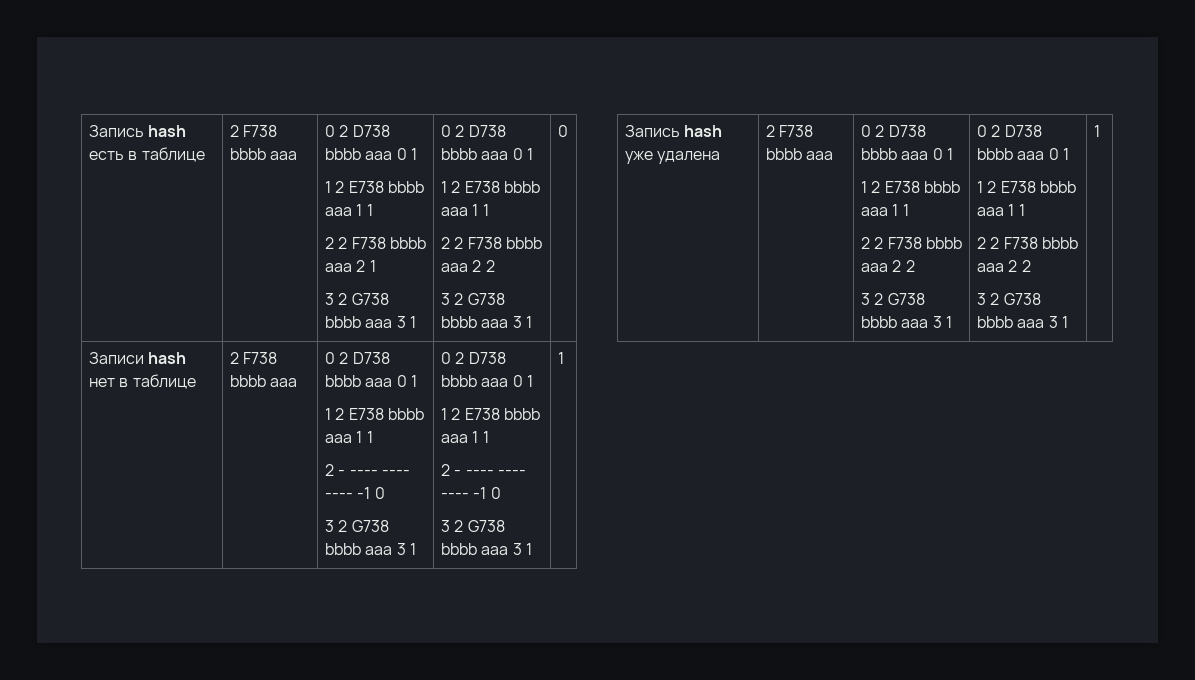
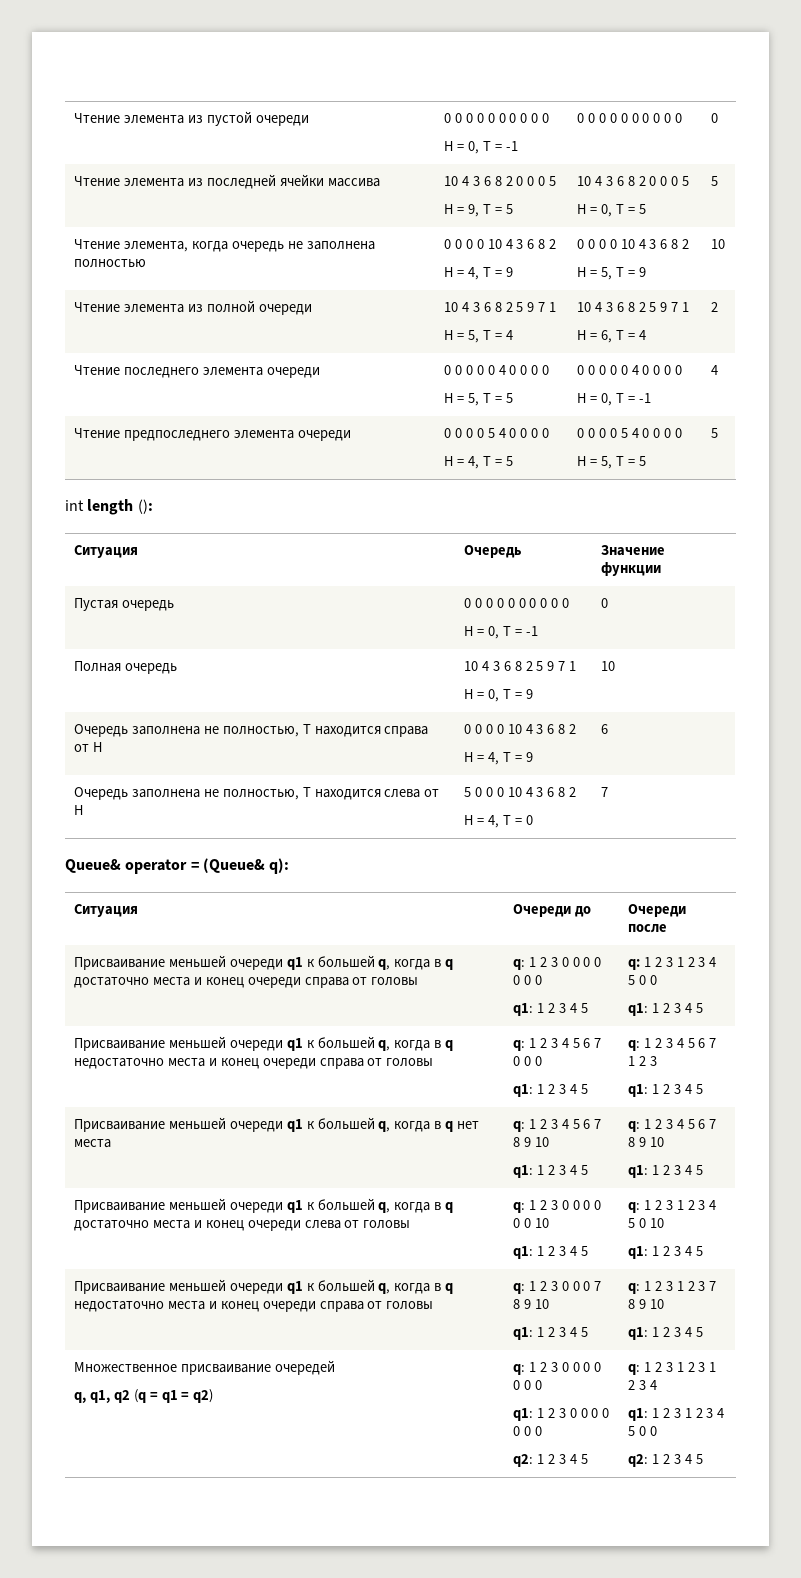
[88,125,187,137] [88,147,205,162] [229,125,278,137] [229,148,298,160] [324,125,390,137] [324,148,417,160] [324,181,424,193] [324,204,373,216] [324,237,426,249] [324,260,376,272] [324,293,389,305] [324,316,416,328] [440,125,506,137] [440,148,533,160] [440,181,540,193] [440,204,489,216] [440,237,542,249] [440,260,495,272] [440,293,505,305] [440,316,532,328] [557,125,568,137] [88,352,187,364] [88,374,196,389] [229,352,278,364] [229,375,298,387] [324,352,390,364] [324,375,417,387] [324,408,424,420] [324,431,373,443] [324,464,410,476] [324,487,385,499] [324,520,389,532] [324,543,416,555] [440,352,506,364] [440,375,533,387] [440,408,540,420] [440,431,489,443] [440,464,526,476] [440,487,501,499] [440,520,505,532] [440,543,532,555] [557,352,564,364] [624,125,723,137] [624,151,721,164] [765,125,814,137] [765,148,834,160] [860,125,926,137] [860,148,953,160] [860,181,960,193] [860,204,909,216] [860,237,962,249] [860,260,915,272] [860,293,925,305] [860,316,952,328] [976,125,1042,137] [976,148,1069,160] [976,181,1076,193] [976,204,1025,216] [976,237,1078,249] [976,260,1031,272] [976,293,1041,305] [976,316,1068,328] [1093,125,1100,137] Запись hash есть в таблице | 2 F738 bbbb aaa | 0 2 D738 bbbb aaa 0 1 // 1 2 E738 bbbb aaa 1 1 // 2 2 F738 bbbb aaa 2 1 // 3 2 G738 bbbb aaa 3 1 | 0 2 D738 bbbb aaa 0 1 // 1 2 E738 bbbb aaa 1 1 // 2 2 F738 bbbb aaa 2 2 // 3 2 G738 bbbb aaa 3 1 | 0 // Записи hash нет в таблице | 2 F738 bbbb aaa | 0 2 D738 bbbb aaa 0 1 // 1 2 E738 bbbb aaa 1 1 // 2 - ---- ---- ---- -1 0 // 3 2 G738 bbbb aaa 3 1 | 0 2 D738 bbbb aaa 0 1 // 1 2 E738 bbbb aaa 1 1 // 2 - ---- ---- ---- -1 0 // 3 2 G738 bbbb aaa 3 1 | 1 // Запись hash уже удалена | 2 F738 bbbb aaa | 0 2 D738 bbbb aaa 0 1 // 1 2 E738 bbbb aaa 1 1 // 2 2 F738 bbbb aaa 2 2 // 3 2 G738 bbbb aaa 3 1 | 0 2 D738 bbbb aaa 0 1 // 1 2 E738 bbbb aaa 1 1 // 2 2 F738 bbbb aaa 2 2 // 3 2 G738 bbbb aaa 3 1 | 1 -> [73,111,309,126] [443,113,550,123] [443,141,518,154] [576,113,683,123] [710,113,718,123] [73,174,380,189] [443,176,557,186] [443,204,513,217] [576,176,690,186] [576,204,646,217] [710,176,718,186] [73,239,375,252] [73,259,146,268] [443,239,557,249] [443,267,513,280] [576,239,690,249] [576,267,646,280] [710,239,725,249] [73,300,312,315] [443,302,557,312] [443,330,513,343] [576,302,690,312] [576,330,646,343] [710,302,718,312] [73,365,320,378] [443,365,550,375] [443,393,513,406] [576,365,683,375] [576,393,651,406] [710,365,718,375] [73,428,351,441] [443,428,550,438] [443,456,513,469] [576,428,683,438] [576,456,646,469] [710,428,718,438] [65,499,153,515] [73,545,138,558] [463,545,521,558] [600,545,665,556] [600,562,661,576] [73,598,174,611] [463,598,570,608] [463,626,538,639] [600,598,608,608] [73,661,177,674] [463,661,577,671] [463,689,533,702] [600,661,615,671] [73,724,429,737] [73,742,102,752] [463,724,577,734] [463,752,533,765] [600,724,608,734] [73,787,440,800] [73,805,83,815] [463,787,577,797] [463,815,533,828] [600,787,608,797] [65,858,290,874] [73,904,138,917] [512,904,591,917] [627,904,686,917] [627,924,667,933] [73,955,454,970] [73,977,419,988] [512,957,602,970] [512,975,542,985] [512,1003,588,1016] [627,957,717,970] [627,975,657,985] [627,1003,703,1016] [73,1036,454,1051] [73,1058,434,1069] [512,1038,602,1051] [512,1056,542,1066] [512,1084,588,1097] [627,1038,717,1051] [627,1056,657,1066] [627,1084,703,1097] [73,1117,480,1132] [73,1139,111,1148] [512,1119,602,1132] [512,1137,549,1147] [512,1165,588,1178] [627,1119,717,1132] [627,1137,664,1147] [627,1165,703,1178] [73,1198,454,1213] [73,1220,411,1231] [512,1200,602,1213] [512,1218,549,1228] [512,1246,588,1259] [627,1200,717,1213] [627,1218,664,1228] [627,1246,703,1259] [73,1279,454,1294] [73,1301,434,1312] [512,1281,602,1294] [512,1299,549,1309] [512,1327,588,1340] [627,1281,717,1294] [627,1299,664,1309] [627,1327,703,1340] [73,1360,335,1375] [73,1389,214,1403] [512,1362,602,1375] [512,1380,542,1390] [512,1408,610,1421] [512,1426,542,1436] [512,1454,588,1467] [627,1362,717,1375] [627,1380,657,1390] [627,1408,725,1421] [627,1426,657,1436] [627,1454,703,1467] Чтение элемента из пустой очереди | 0 0 0 0 0 0 0 0 0 0 // H = 0, T = -1 | 0 0 0 0 0 0 0 0 0 0 | 0 // Чтение элемента из последней ячейки массива | 10 4 3 6 8 2 0 0 0 5 // H = 9, T = 5 | 10 4 3 6 8 2 0 0 0 5 // H = 0, T = 5 | 5 // Чтение элемента, когда очередь не заполнена полностью | 0 0 0 0 10 4 3 6 8 2 // H = 4, T = 9 | 0 0 0 0 10 4 3 6 8 2 // H = 5, T = 9 | 10 // Чтение элемента из полной очереди | 10 4 3 6 8 2 5 9 7 1 // H = 5, T = 4 | 10 4 3 6 8 2 5 9 7 1 // H = 6, T = 4 | 2 // Чтение последнего элемента очереди | 0 0 0 0 0 4 0 0 0 0 // H = 5, T = 5 | 0 0 0 0 0 4 0 0 0 0 // H = 0, T = -1 | 4 // Чтение предпоследнего элемента очереди | 0 0 0 0 5 4 0 0 0 0 // H = 4, T = 5 | 0 0 0 0 5 4 0 0 0 0 // H = 5, T = 5 | 5 // int length (): // Ситуация | Очередь | Значение функции // Пустая очередь | 0 0 0 0 0 0 0 0 0 0 // H = 0, T = -1 | 0 // Полная очередь | 10 4 3 6 8 2 5 9 7 1 // H = 0, T = 9 | 10 // Очередь заполнена не полностью, T находится справа от H | 0 0 0 0 10 4 3 6 8 2 // H = 4, T = 9 | 6 // Очередь заполнена не полностью, T находится слева от H | 5 0 0 0 10 4 3 6 8 2 // H = 4, T = 0 | 7 // Queue& operator = (Queue& q): // Ситуация | Очереди до | Очереди после // Присваивание меньшей очереди q1 к большей q, когда в q достаточно места и конец очереди справа от головы | q: 1 2 3 0 0 0 0 0 0 0 // q1: 1 2 3 4 5 | q: 1 2 3 1 2 3 4 5 0 0 // q1: 1 2 3 4 5 // Присваивание меньшей очереди q1 к большей q, когда в q недостаточно места и конец очереди справа от головы | q: 1 2 3 4 5 6 7 0 0 0 // q1: 1 2 3 4 5 | q: 1 2 3 4 5 6 7 1 2 3 // q1: 1 2 3 4 5 // Присваивание меньшей очереди q1 к большей q, когда в q нет места | q: 1 2 3 4 5 6 7 8 9 10 // q1: 1 2 3 4 5 | q: 1 2 3 4 5 6 7 8 9 10 // q1: 1 2 3 4 5 // Присваивание меньшей очереди q1 к большей q, когда в q достаточно места и конец очереди слева от головы | q: 1 2 3 0 0 0 0 0 0 10 // q1: 1 2 3 4 5 | q: 1 2 3 1 2 3 4 5 0 10 // q1: 1 2 3 4 5 // Присваивание меньшей очереди q1 к большей q, когда в q недостаточно места и конец очереди справа от головы | q: 1 2 3 0 0 0 7 8 9 10 // q1: 1 2 3 4 5 | q: 1 2 3 1 2 3 7 8 9 10 // q1: 1 2 3 4 5 // Множественное присваивание очередей // q, q1, q2 (q = q1 = q2) | q: 1 2 3 0 0 0 0 0 0 0 // q1: 1 2 3 0 0 0 0 0 0 0 // q2: 1 2 3 4 5 | q: 1 2 3 1 2 3 1 2 3 4 // q1: 1 2 3 1 2 3 4 5 0 0 // q2: 1 2 3 4 5

